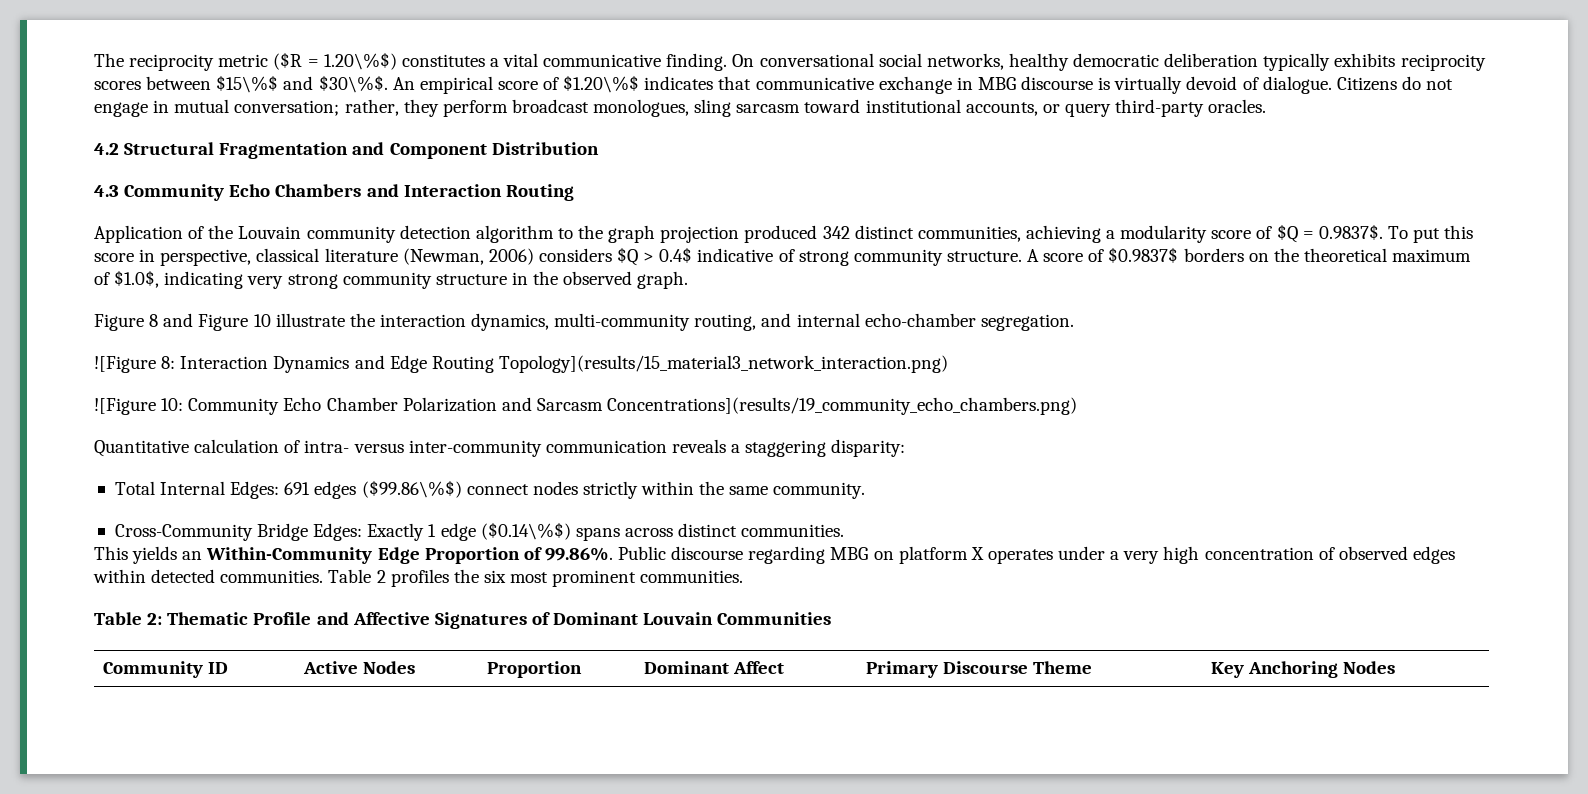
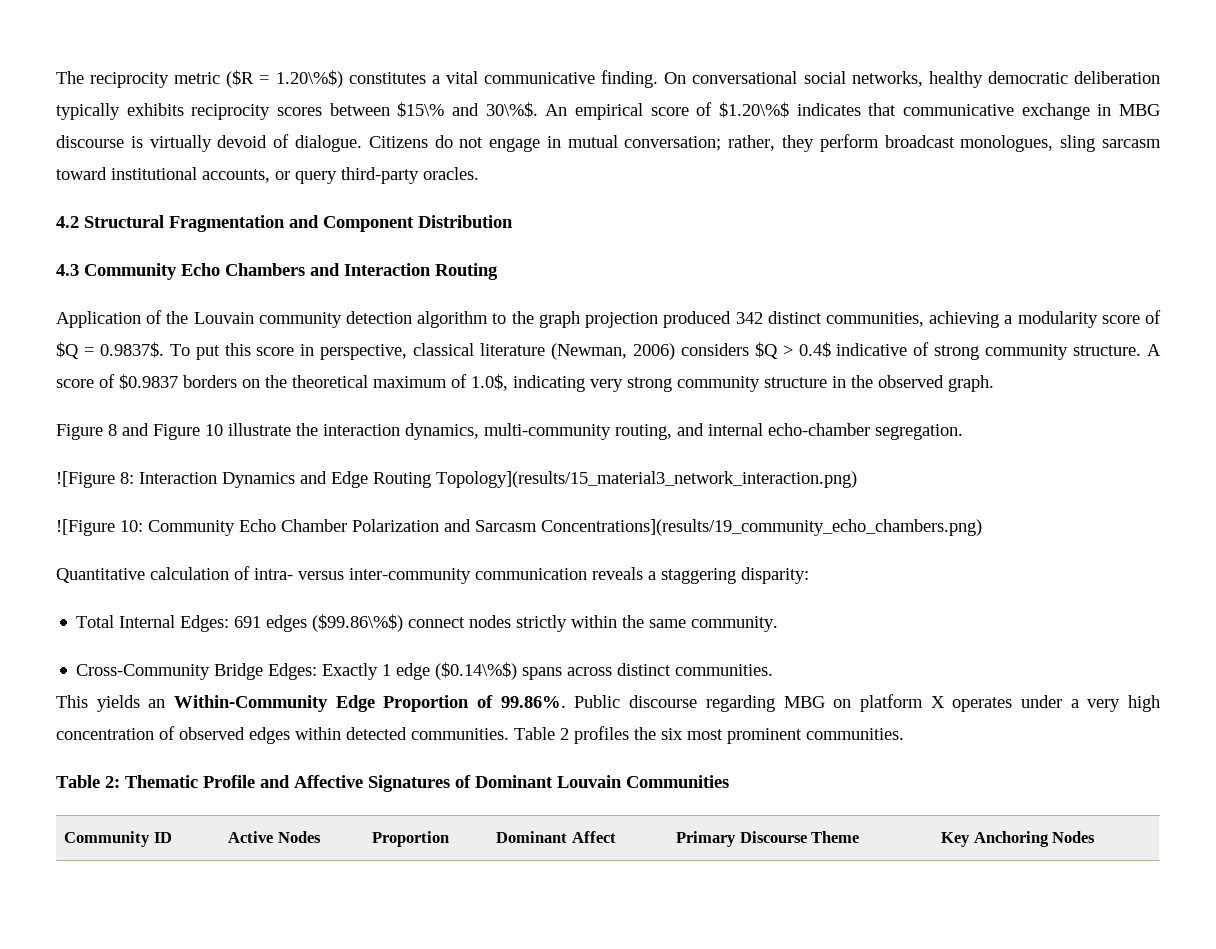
[216,75,388,93] $15\%$ and $30\%$. -> [397,102,538,118] $15\% and 30\%$.
[1108,247,1179,263] $0.9837$ -> [119,374,178,390] $0.9837
[114,270,160,288] $1.0$, -> [471,374,508,391] 1.0$,

